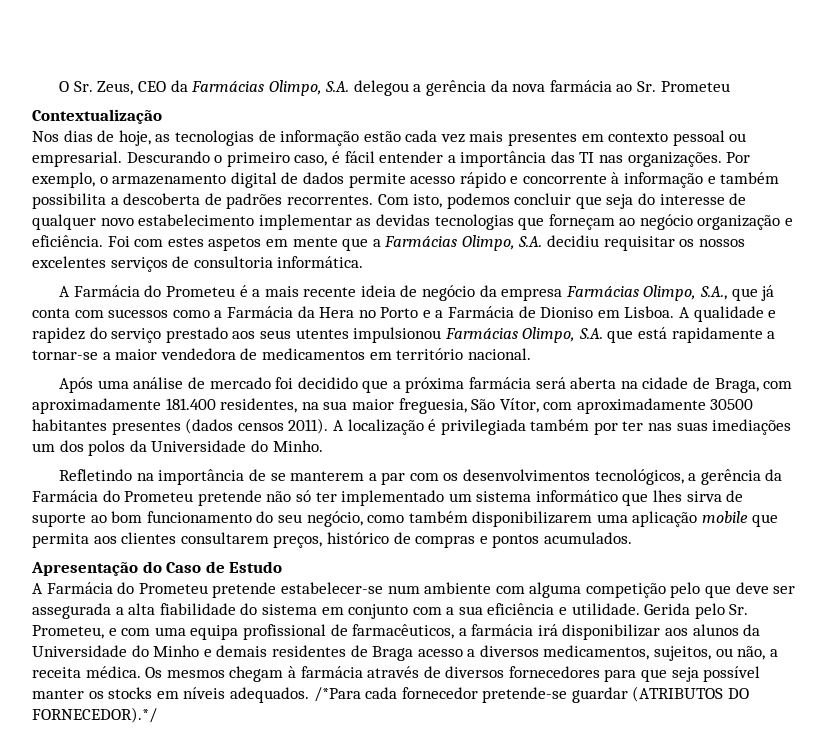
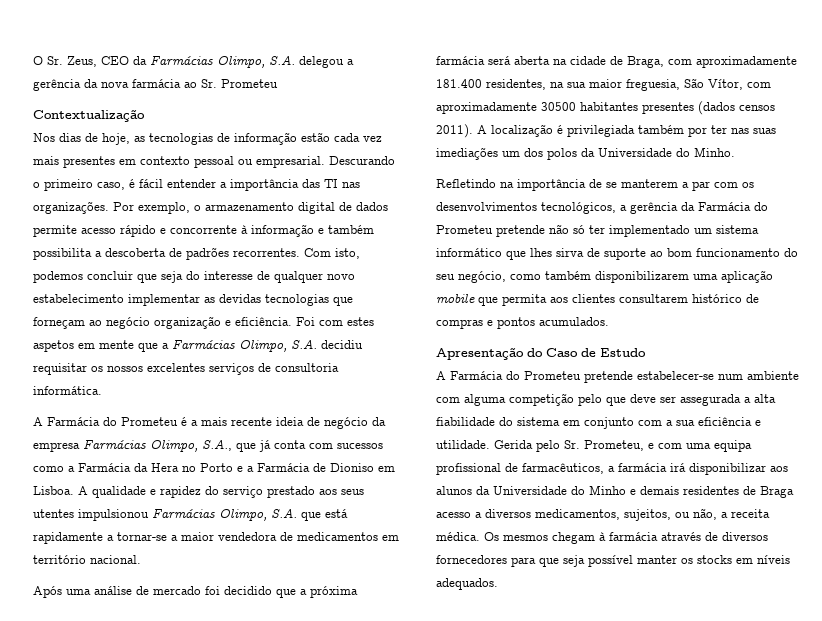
[273,535,323,548] preços, -> (688, 298) none
[313,686,750,703] [32,707,157,723] /*Para cada fornecedor pretende-se guardar (ATRIBUTOS DO FORNECEDOR).*/ -> (498, 584) none

